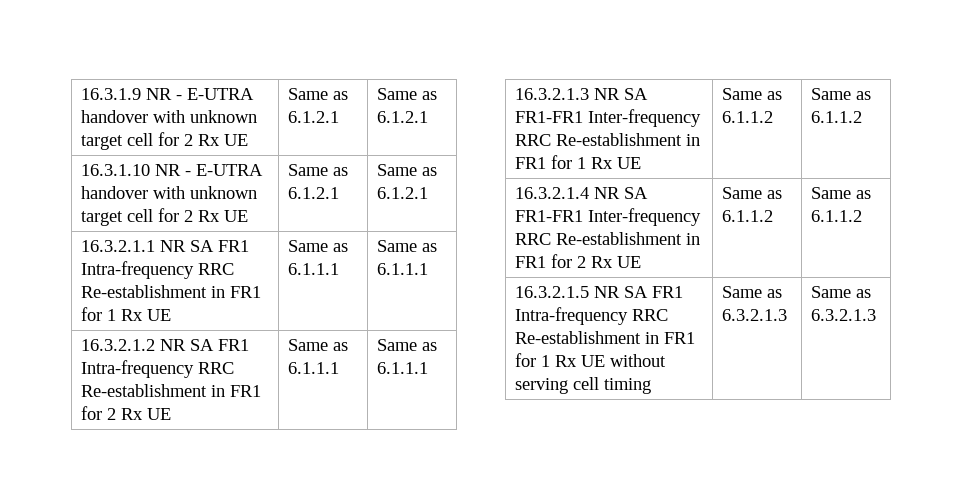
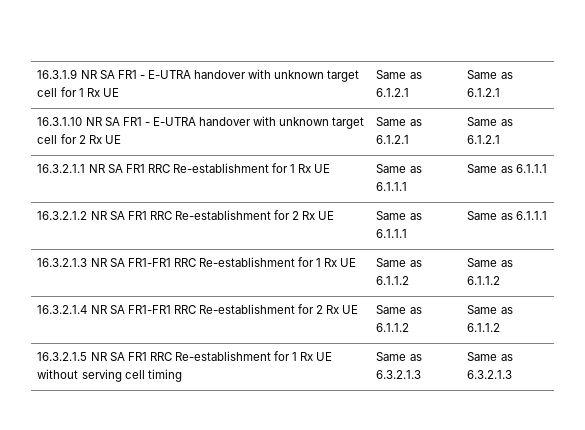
[176,88,255,100] [81,110,258,123] [81,132,194,150] - E-UTRA handover with unknown target cell for 2 -> [99,69,360,82] [37,87,84,97] SA FR1 - E-UTRA handover with unknown target cell for 1
(182, 170) none -> [104,117,142,126] SA FR1
[81,261,235,279] [81,285,262,298] Intra-frequency RRC Re-establishment in FR1 -> [147,163,270,173] RRC Re-establishment
[81,360,235,378] [81,384,262,397] Intra-frequency RRC Re-establishment in FR1 -> [149,210,272,220] RRC Re-establishment
[588,109,702,127] [515,133,701,146] [515,157,547,169] Inter-frequency RRC Re-establishment in FR1 -> [173,257,296,267] RRC Re-establishment
[588,208,702,226] [515,232,701,245] [515,256,547,268] Inter-frequency RRC Re-establishment in FR1 -> [173,304,296,314] RRC Re-establishment
[515,307,669,325] [515,331,696,344] Intra-frequency RRC Re-establishment in FR1 -> [149,351,272,361] RRC Re-establishment

